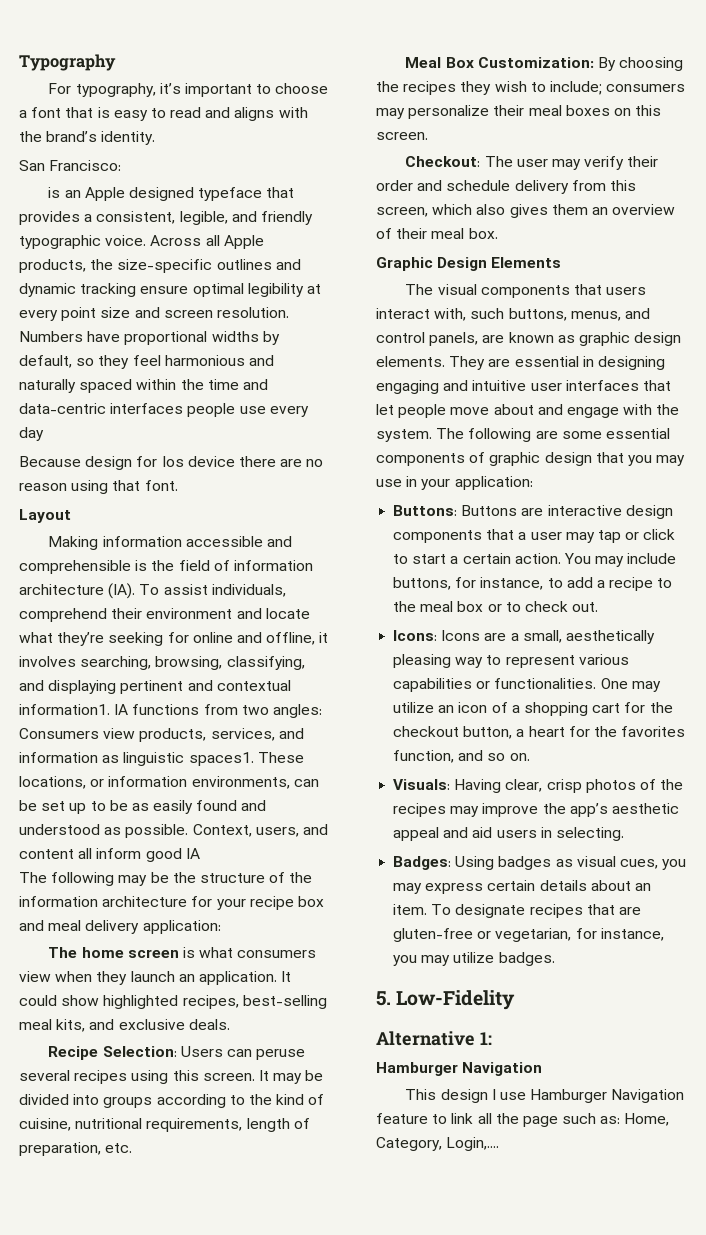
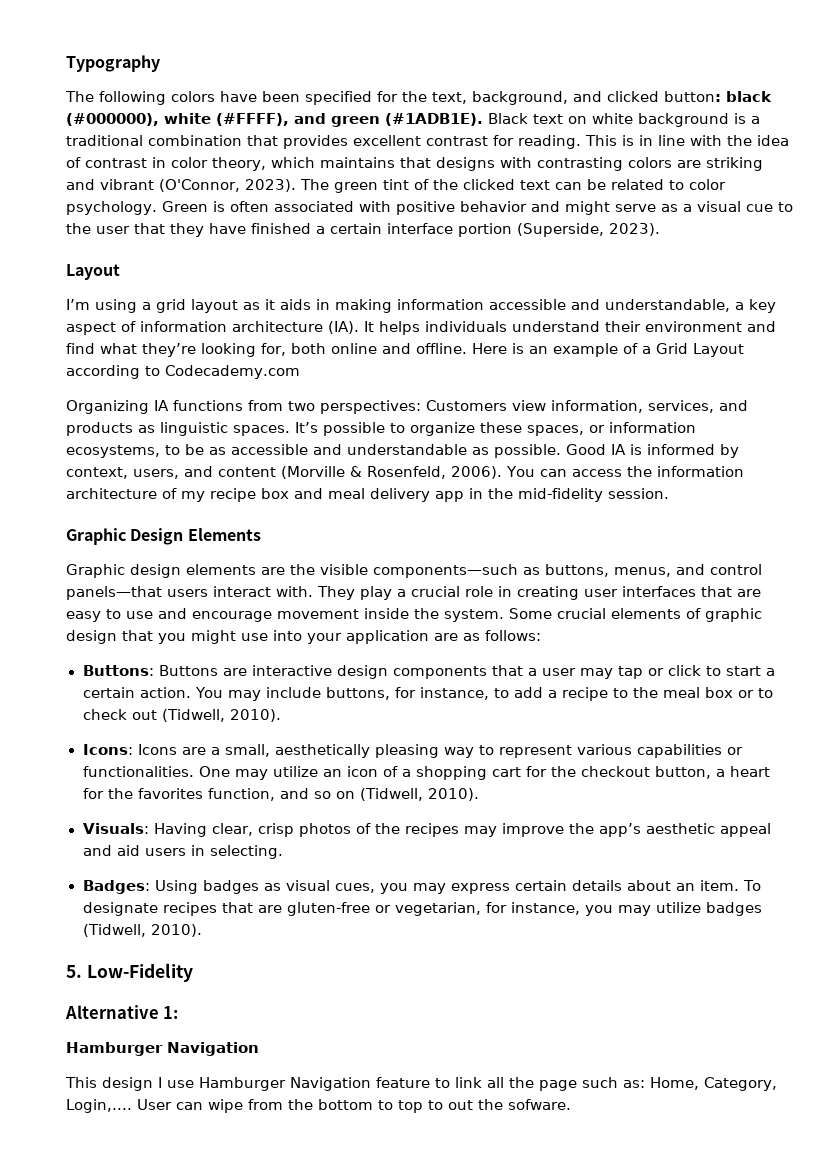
[48,83,329,97] [19,107,308,121] [19,131,156,145] [19,160,122,171] [48,187,295,201] [19,211,313,225] [19,235,264,249] [19,259,301,273] [19,283,321,297] [19,307,289,321] [19,331,280,345] [19,355,274,369] [19,379,268,393] [19,403,309,417] [19,427,44,441] [19,456,324,470] [19,480,178,494] [19,509,71,523] [48,536,293,550] [19,560,313,574] [19,583,286,599] [19,608,107,622] For typography, it’s important to choose a font that is easy to read and aligns with the brand’s identity. // San Francisco: // is an Apple designed typeface that provides a consistent, legible, and friendly typographic voice. Across all Apple products, the size-specific outlines and dynamic tracking ensure optimal legibility at every point size and screen resolution. Numbers have proportional widths by default, so they feel harmonious and naturally spaced within the time and data-centric interfaces people use every day // Because design for Ios device there are no reason using that font. // Layout // Making information accessible and comprehensible is the field of information architecture (IA). To assist individuals, comprehend -> [65,91,772,105] [66,113,760,127] [66,135,789,149] [66,157,763,171] [66,179,726,193] [66,201,793,215] [66,223,660,237] [66,264,120,280] [66,299,776,313] [66,321,600,335] The following colors have been specified for the text, background, and clicked button: black (#000000), white (#FFFF), and green (#1ADB1E). Black text on white background is a traditional combination that provides excellent contrast for reading. This is in line with the idea of contrast in color theory, which maintains that designs with contrasting colors are striking and vibrant (O'Connor, 2023). The green tint of the clicked text can be related to color psychology. Green is often associated with positive behavior and might serve as a visual cue to the user that they have finished a certain interface portion (Superside, 2023). // Layout // I’m using a grid layout as it aids in making information accessible and understandable, a key aspect of information architecture (IA). It helps individuals understand
[265,608,310,619] locate -> [66,343,95,354] find
[108,632,329,646] [19,656,305,670] [19,680,291,694] [19,704,322,718] [19,728,207,742] seeking for online and offline, it involves searching, browsing, classifying, and displaying pertinent and contextual information1. IA functions from two angles: Consumers view products, -> [201,343,744,357] [66,365,300,379] [66,400,643,414] looking for, both online and offline. Here is an example of a Grid Layout according to Codecademy.com // Organizing IA functions from two perspectives: Customers view information,
[19,752,98,763] information -> [66,422,133,436] products
[188,752,304,766] [19,776,319,789] [19,800,267,814] [19,824,328,838] [19,848,200,862] [19,872,286,886] spaces1. These locations, or information environments, can be set up to be as easily found and understood as possible. Context, users, and content all inform good IA // The following may be the structure of -> [233,422,696,436] [66,444,739,458] [66,466,622,479] spaces. It’s possible to organize these spaces, or information ecosystems, to be as accessible and understandable as possible. Good IA is informed by context, users, and content (Morville & Rosenfeld, 2006). You can access
[191,896,246,910] for your -> [162,488,205,502] of my
[142,920,221,934] [48,947,317,958] [19,971,292,985] [19,995,327,1009] [19,1019,230,1032] [48,1046,306,1060] [19,1070,324,1084] [19,1094,325,1108] [19,1118,310,1132] [19,1142,133,1156] [405,57,684,71] [376,81,686,95] [376,105,662,119] [376,132,428,140] [405,156,659,170] [376,180,636,194] [376,204,676,218] [376,228,498,239] [376,257,562,271] [405,284,647,298] [376,308,650,321] [376,332,682,346] [376,356,665,370] [376,380,671,394] [376,404,680,418] [376,428,670,442] [376,453,465,466] application: // The home screen is what consumers view when they launch an application. It could show highlighted recipes, best-selling meal kits, and exclusive deals. // Recipe Selection: Users can peruse several recipes using this screen. It may be divided into groups according to the kind of cuisine, nutritional requirements, length of preparation, etc. // Meal Box Customization: By choosing the recipes they wish to include; consumers may personalize their meal boxes on this screen. // Checkout: The user may verify their order and schedule delivery from this screen, which also gives them an overview of their meal box. // Graphic Design Elements // The visual components that users interact with, such buttons, menus, and control panels, are known as graphic design elements. They are essential in designing engaging and intuitive user interfaces that let people move about and engage with the system. The following are some essential components -> [435,488,669,502] [66,528,261,545] [66,564,762,578] [66,586,761,600] [66,608,681,622] app in the mid-fidelity session. // Graphic Design Elements // Graphic design elements are the visible components—such as buttons, menus, and control panels—that users interact with. They play a crucial role in creating user interfaces that are easy to use and encourage movement inside the system. Some crucial elements
[656,455,686,466] [376,476,533,490] may use in your application: -> [191,630,541,644] might use into your application are as follows:
[572,602,599,612] out. -> [131,709,281,722] out (Tidwell, 2010).
[509,753,530,761] on. -> [335,788,479,801] on (Tidwell, 2010).
[498,952,555,966] badges. -> [705,902,762,916] [82,924,202,937] badges (Tidwell, 2010).
(500, 1144) none -> [137,1099,571,1113] User can wipe from the bottom to top to out the sofware.

